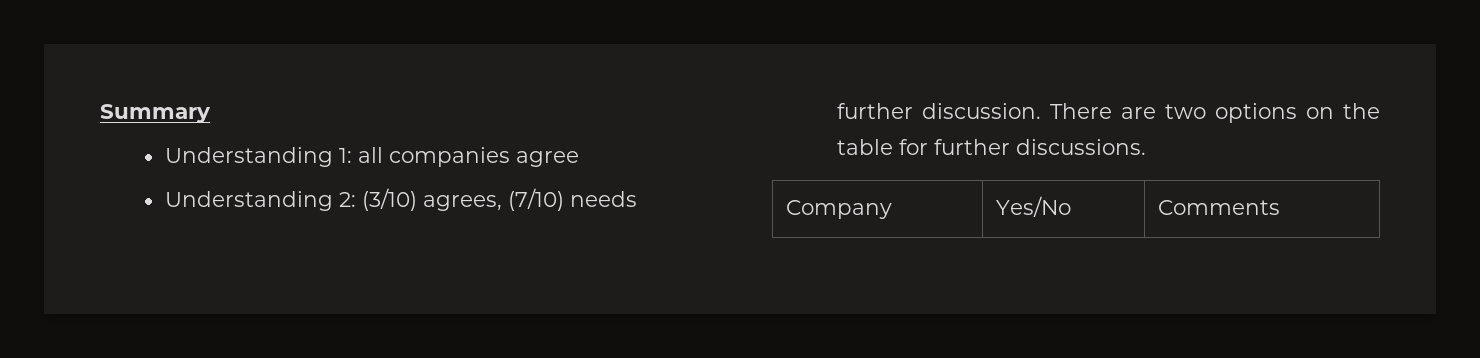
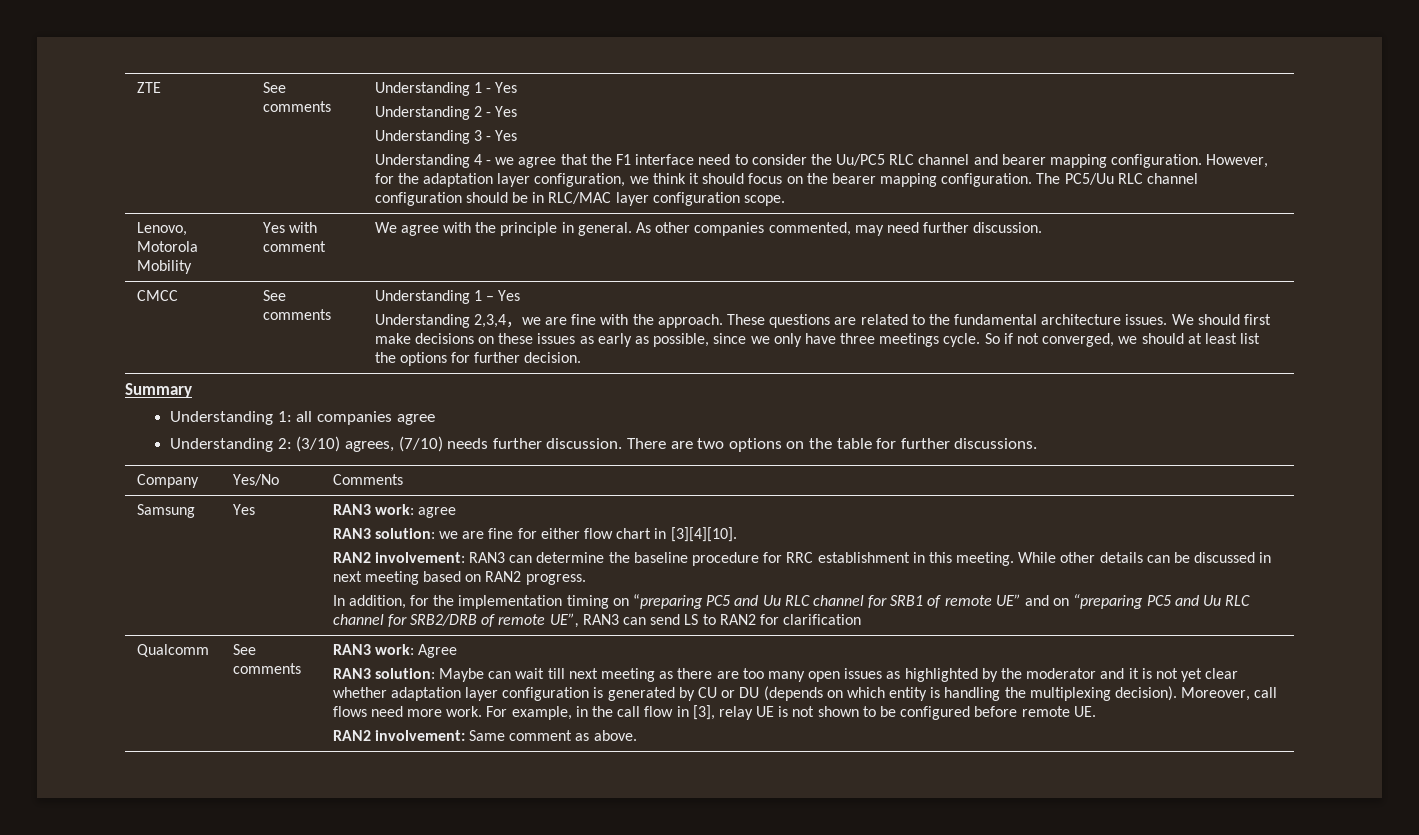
(100, 113) none -> [136,82,161,93] [262,82,286,93] [262,101,331,112] [374,82,518,96] [374,106,518,120] [374,130,518,144] [374,154,1269,168] [374,173,1199,187] [374,192,786,206] [136,222,187,236] [136,241,198,252] [136,260,192,274] [262,222,317,233] [262,241,326,252] [374,222,1043,236] [136,290,178,301] [262,290,286,301] [262,309,331,320] [374,290,521,304] [374,314,1272,328] [374,333,1261,347] [374,352,582,366] ZTE | See comments | Understanding 1 - Yes // Understanding 2 - Yes // Understanding 3 - Yes // Understanding 4 - we agree that the F1 interface need to consider the Uu/PC5 RLC channel and bearer mapping configuration. However, for the adaptation layer configuration, we think it should focus on the bearer mapping configuration. The PC5/Uu RLC channel configuration should be in RLC/MAC layer configuration scope. // Lenovo, Motorola Mobility | Yes with comment | We agree with the principle in general. As other companies commented, may need further discussion. // CMCC | See comments | Understanding 1 – Yes // Understanding 2,3,4，we are fine with the approach. These questions are related to the fundamental architecture issues. We should first make decisions on these issues as early as possible, since we only have three meetings cycle. So if not converged, we should at least list the options for further decision. //
(1281, 207) none -> [136,504,195,518] [232,504,255,515] [332,504,457,518] [332,527,737,542] [332,552,1272,566] [332,571,586,585] [332,594,1251,609] [332,613,862,628] [136,644,209,657] [232,644,256,655] [232,663,301,674] [332,644,458,658] [332,668,1239,682] [332,686,1278,701] [332,705,1096,720] [332,730,637,741] // Samsung | Yes | RAN3 work: agree // RAN3 solution: we are fine for either flow chart in [3][4][10]. // RAN2 involvement: RAN3 can determine the baseline procedure for RRC establishment in this meeting. While other details can be discussed in next meeting based on RAN2 progress. // In addition, for the implementation timing on “preparing PC5 and Uu RLC channel for SRB1 of remote UE” and on “preparing PC5 and Uu RLC channel for SRB2/DRB of remote UE”, RAN3 can send LS to RAN2 for clarification // Qualcomm | See comments | RAN3 work: Agree // RAN3 solution: Maybe can wait till next meeting as there are too many open issues as highlighted by the moderator and it is not yet clear whether adaptation layer configuration is generated by CU or DU (depends on which entity is handling the multiplexing decision). Moreover, call flows need more work. For example, in the call flow in [3], relay UE is not shown to be configured before remote UE. // RAN2 involvement: Same comment as above.

